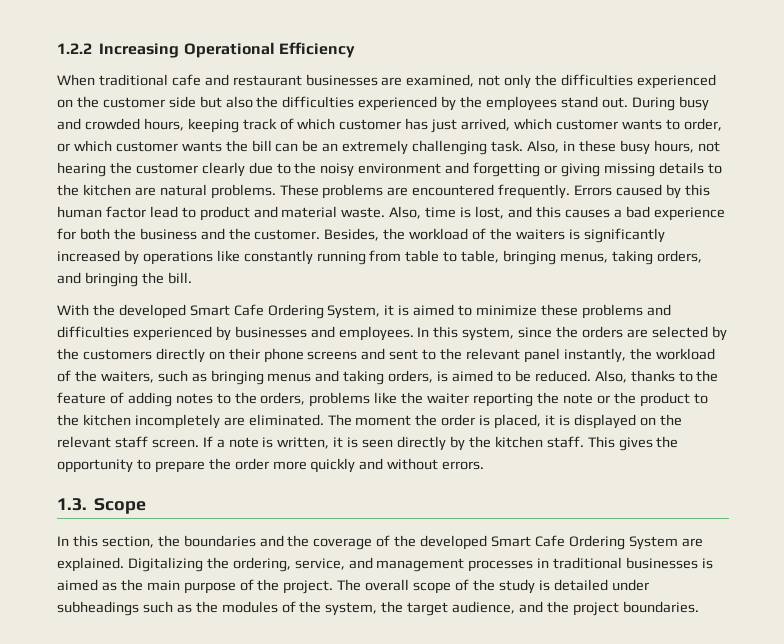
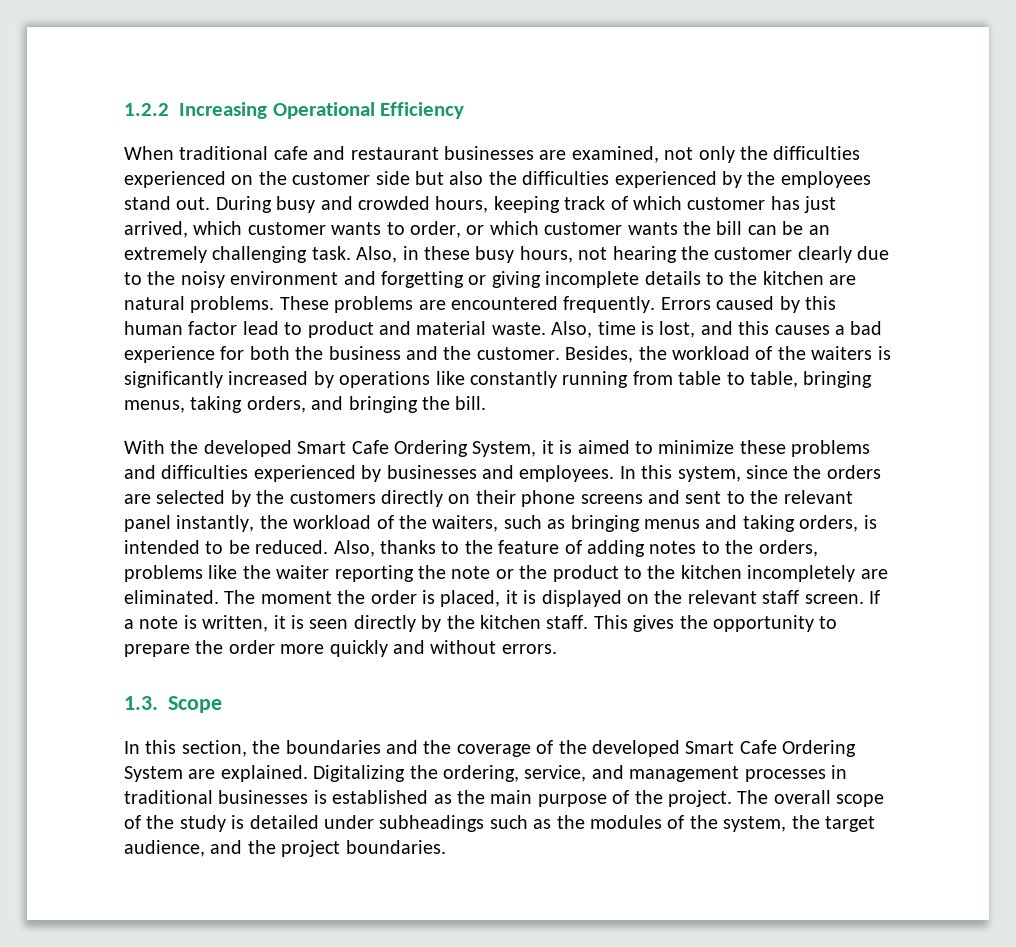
[603,163,655,177] missing -> [545,271,640,288] incomplete
[452,370,494,382] aimed -> [124,540,200,554] intended
[57,579,98,591] aimed -> [332,790,429,804] established

